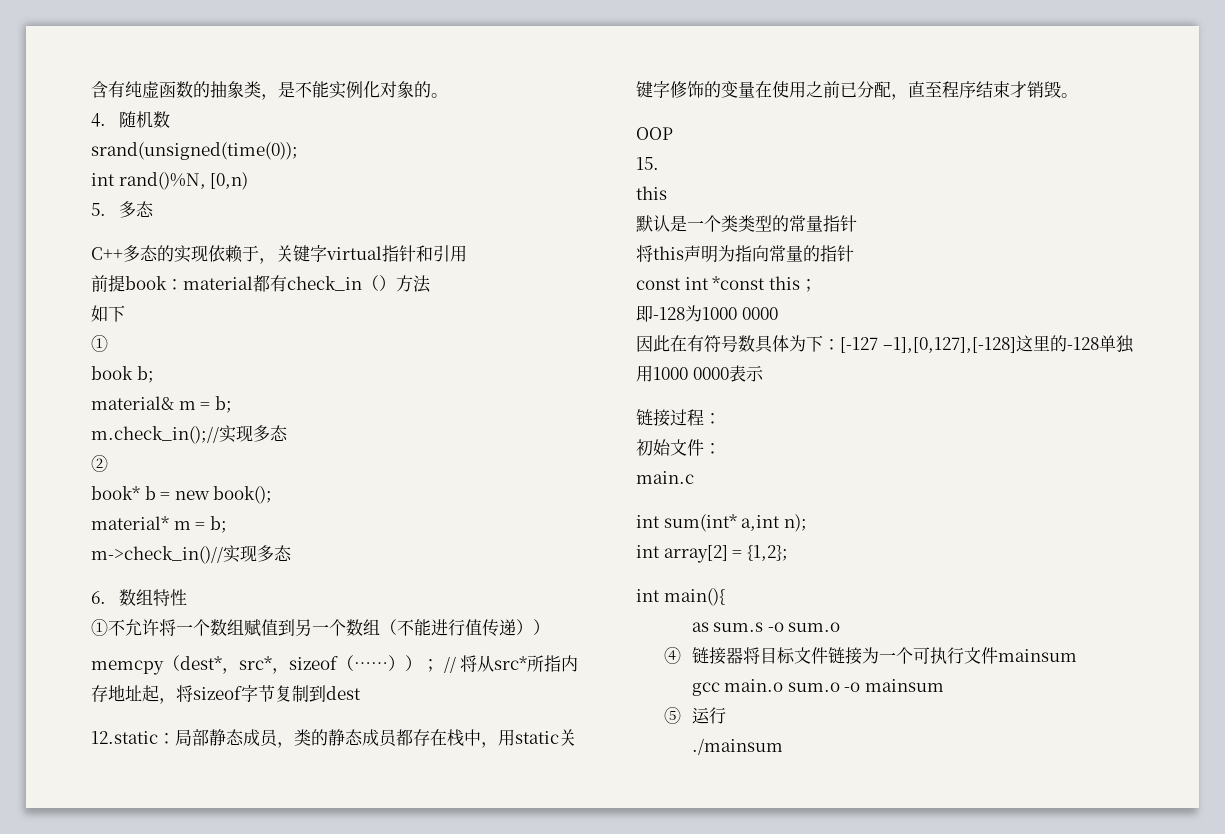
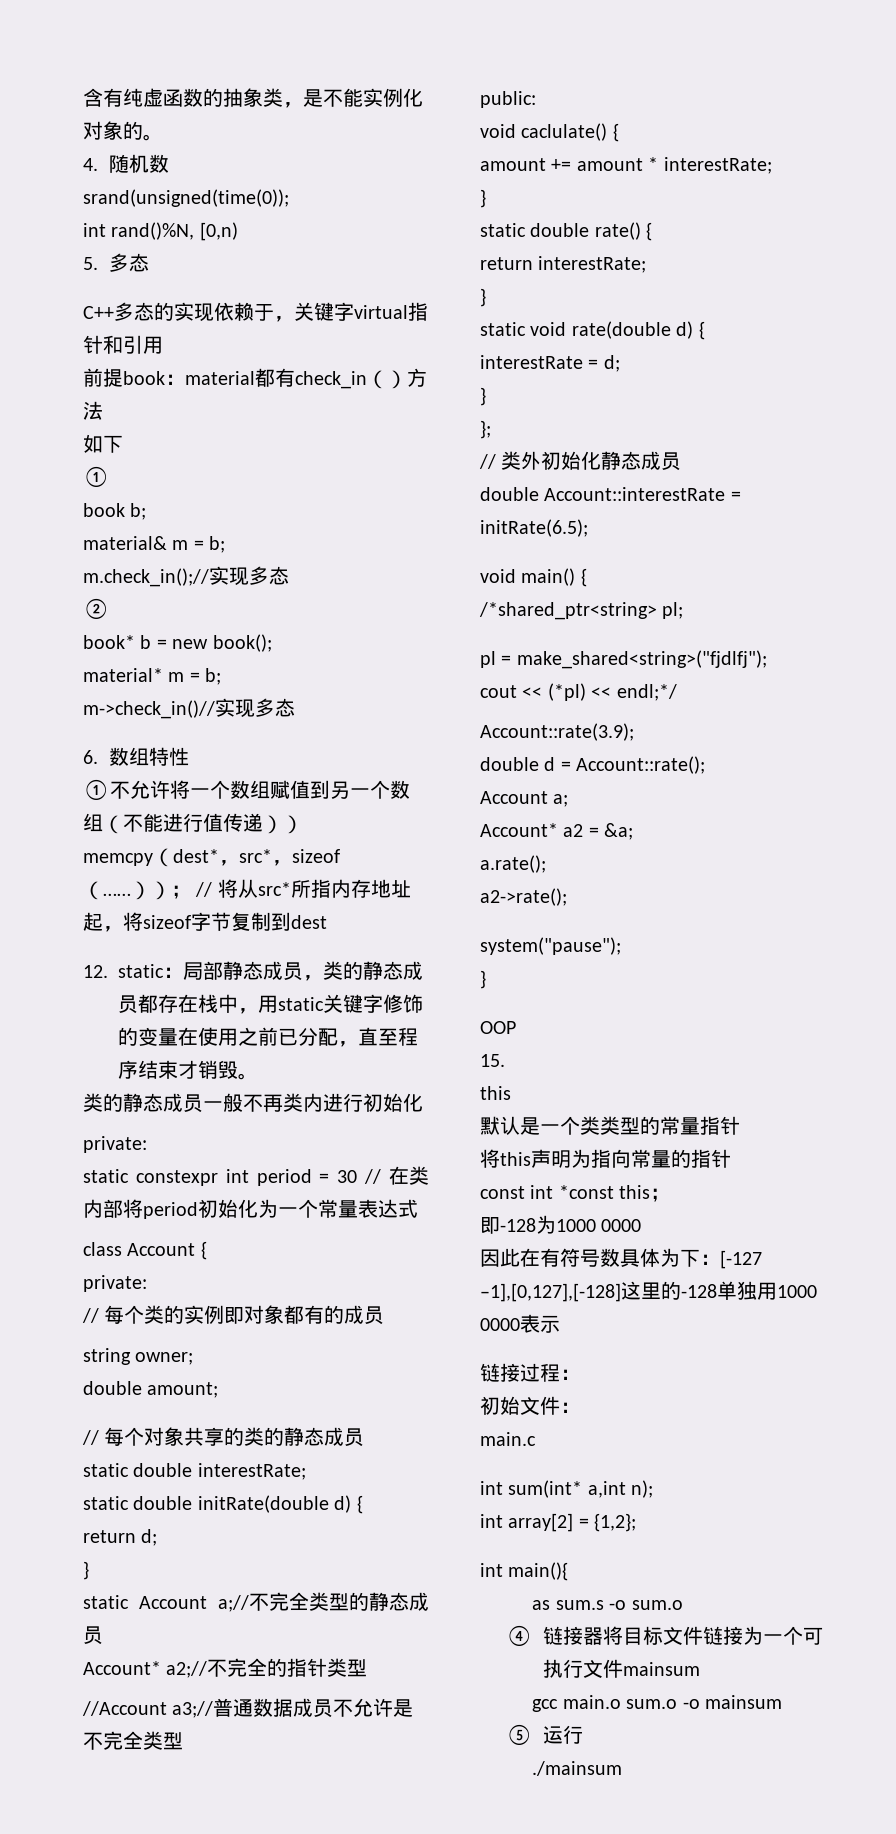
[91,731,158,744] 12.static -> [83,964,164,978] 12. static
(1078, 95) none -> [83,1093,423,1113] [83,1136,147,1153] [83,1166,429,1186] [83,1199,418,1219] [83,1241,207,1260] [83,1275,147,1292] [82,1305,385,1325] [83,1348,194,1365] [83,1381,219,1398] [82,1427,365,1447] [83,1463,306,1480] [83,1495,363,1514] [83,1529,158,1546] [83,1561,89,1580] [83,1592,429,1612] [83,1626,103,1645] [83,1658,368,1678] [82,1698,414,1718] [83,1731,183,1750] [480,91,536,108] [480,123,619,142] [480,157,772,174] [480,189,486,208] [480,222,653,241] [480,256,647,273] [480,288,486,307] [480,321,705,340] [480,355,620,372] [480,387,486,406] [480,420,491,439] [479,451,682,471] [480,487,741,501] [480,519,588,537] [480,568,587,587] [479,602,684,620] [480,650,767,669] [480,683,677,701] [480,723,634,741] [480,756,706,774] [480,791,569,807] [480,823,634,840] [480,855,546,873] [480,888,567,906] [480,937,621,955] [480,970,486,989] // 类的静态成员一般不再类内进行初始化 // private: // static constexpr int period = 30 // 在类内部将period初始化为一个常量表达式 // class Account { // private: // // 每个类的实例即对象都有的成员 // string owner; // double amount; // // 每个对象共享的类的静态成员 // static double interestRate; // static double initRate(double d) { // return d; // } // static Account a;//不完全类型的静态成员 // Account* a2;//不完全的指针类型 // //Account a3;//普通数据成员不允许是不完全类型 // public: // void caclulate() { // amount += amount * interestRate; // } // static double rate() { // return interestRate; // } // static void rate(double d) { // interestRate = d; // } // }; // // 类外初始化静态成员 // double Account::interestRate = initRate(6.5); // void main() { // /*shared_ptr<string> pl; // pl = make_shared<string>("fjdlfj"); // cout << (*pl) << endl;*/ // Account::rate(3.9); // double d = Account::rate(); // Account a; // Account* a2 = &a; // a.rate(); // a2->rate(); // system("pause"); // }

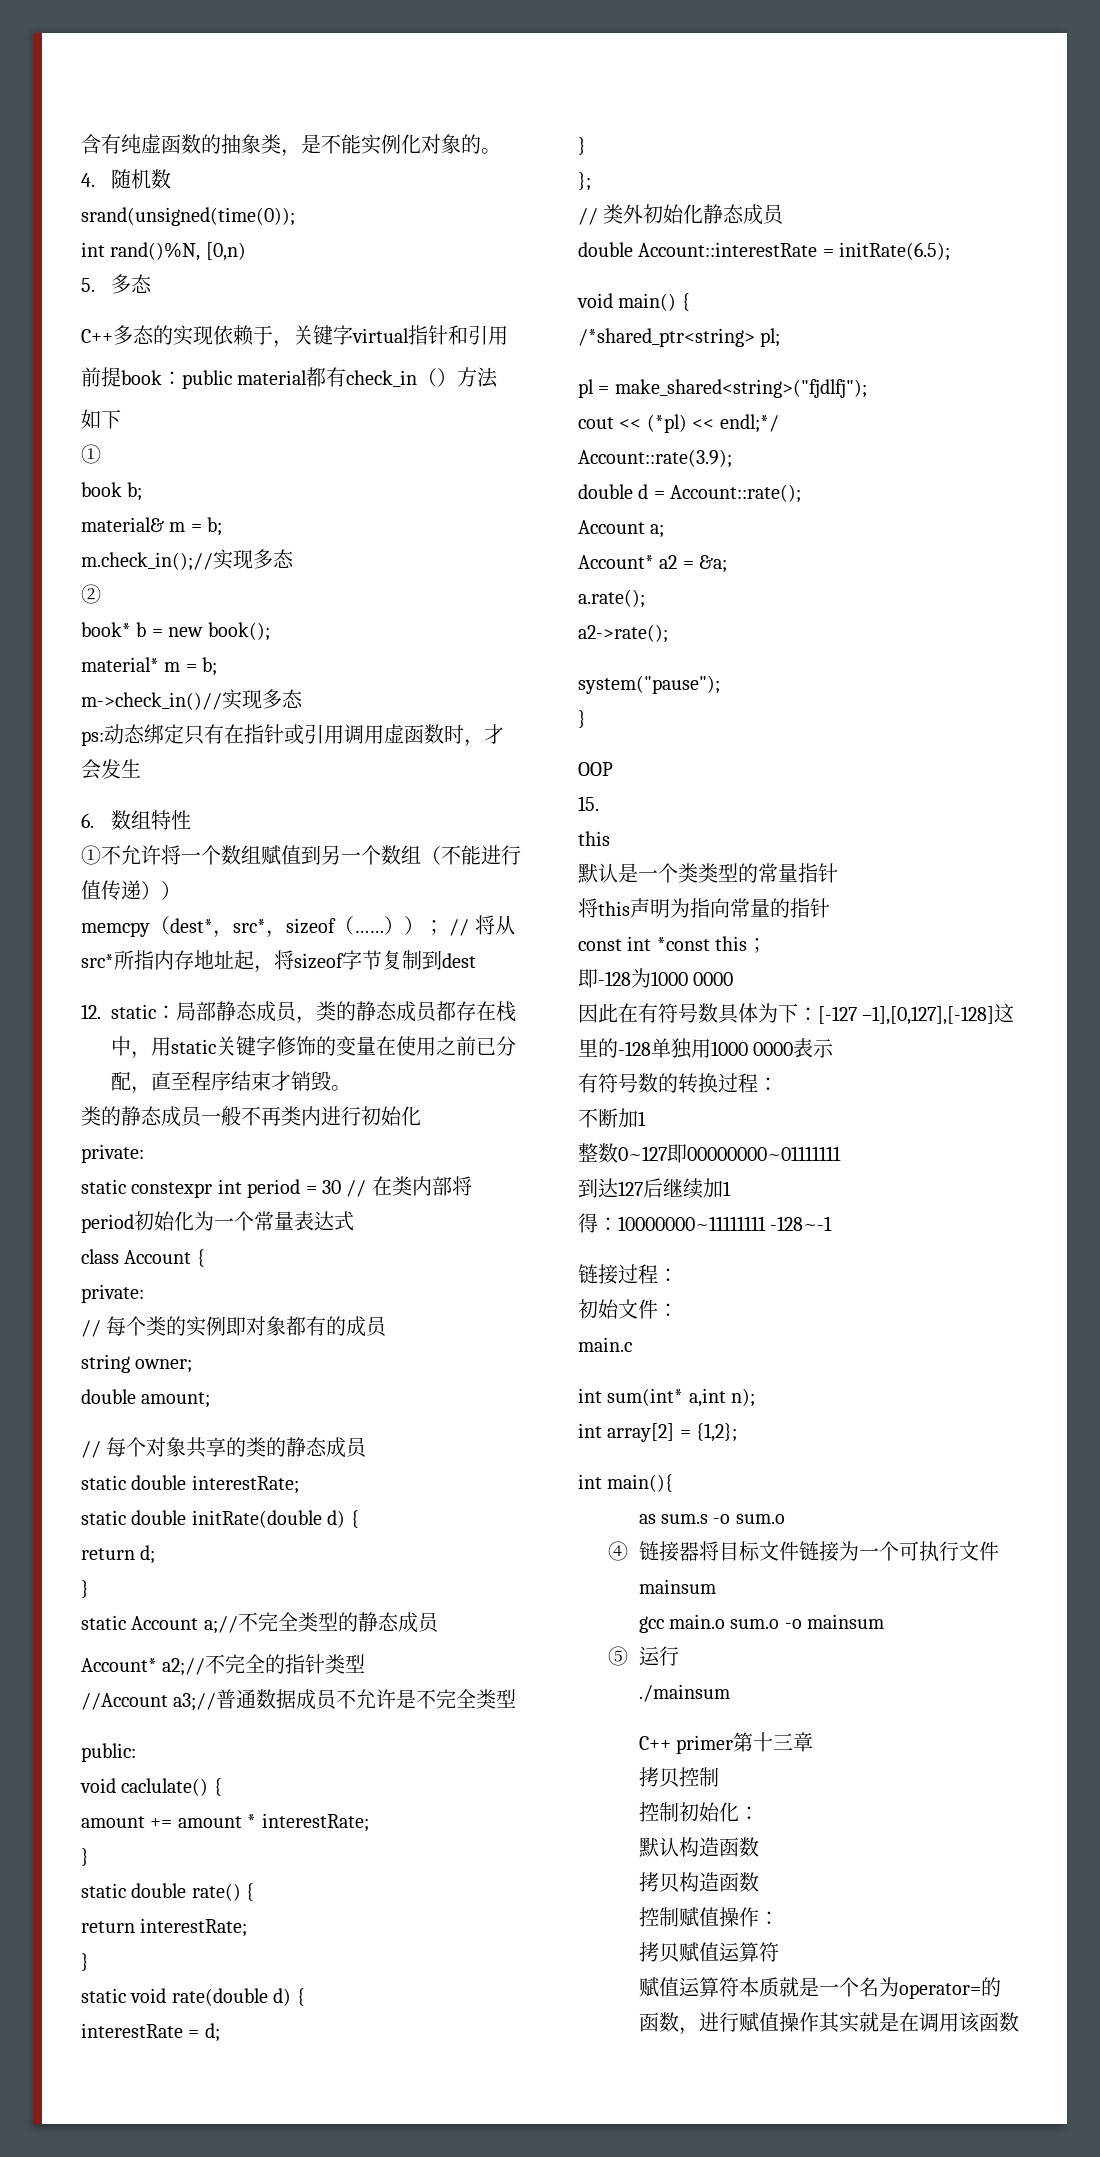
(185, 379) none -> [182,370,232,389] public
(295, 707) none -> [81,724,504,747] [81,759,141,780] // ps:动态绑定只有在指针或引用调用虚函数时，才会发生
(560, 1324) none -> [578,1073,778,1094] [578,1108,646,1128] [578,1143,841,1163] [578,1178,731,1199] [578,1213,833,1233] // 有符号数的转换过程： // 不断加1 // 整数0~127即00000000~01111111 // 到达127后继续加1 // 得：10000000~11111111 -128~-1
(623, 1768) none -> [638,1732,813,1754] [638,1767,719,1788] [638,1802,759,1822] [638,1837,759,1857] [638,1872,759,1893] [638,1907,779,1927] [638,1942,779,1963] [638,1977,1001,1999] [638,2012,1019,2035] // C++ primer第十三章 // 拷贝控制 // 控制初始化： // 默认构造函数 // 拷贝构造函数 // 控制赋值操作： // 拷贝赋值运算符 // 赋值运算符本质就是一个名为operator=的函数，进行赋值操作其实就是在调用该函数

